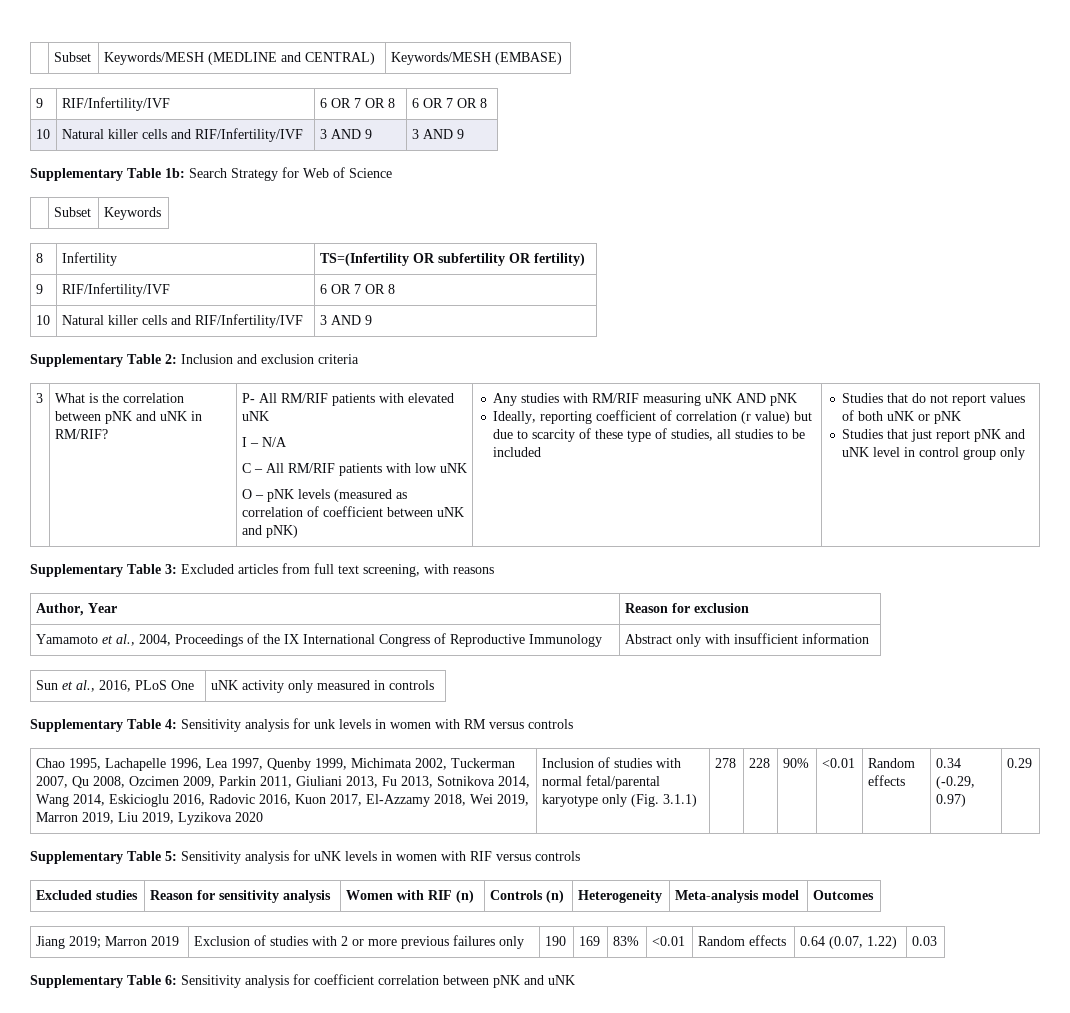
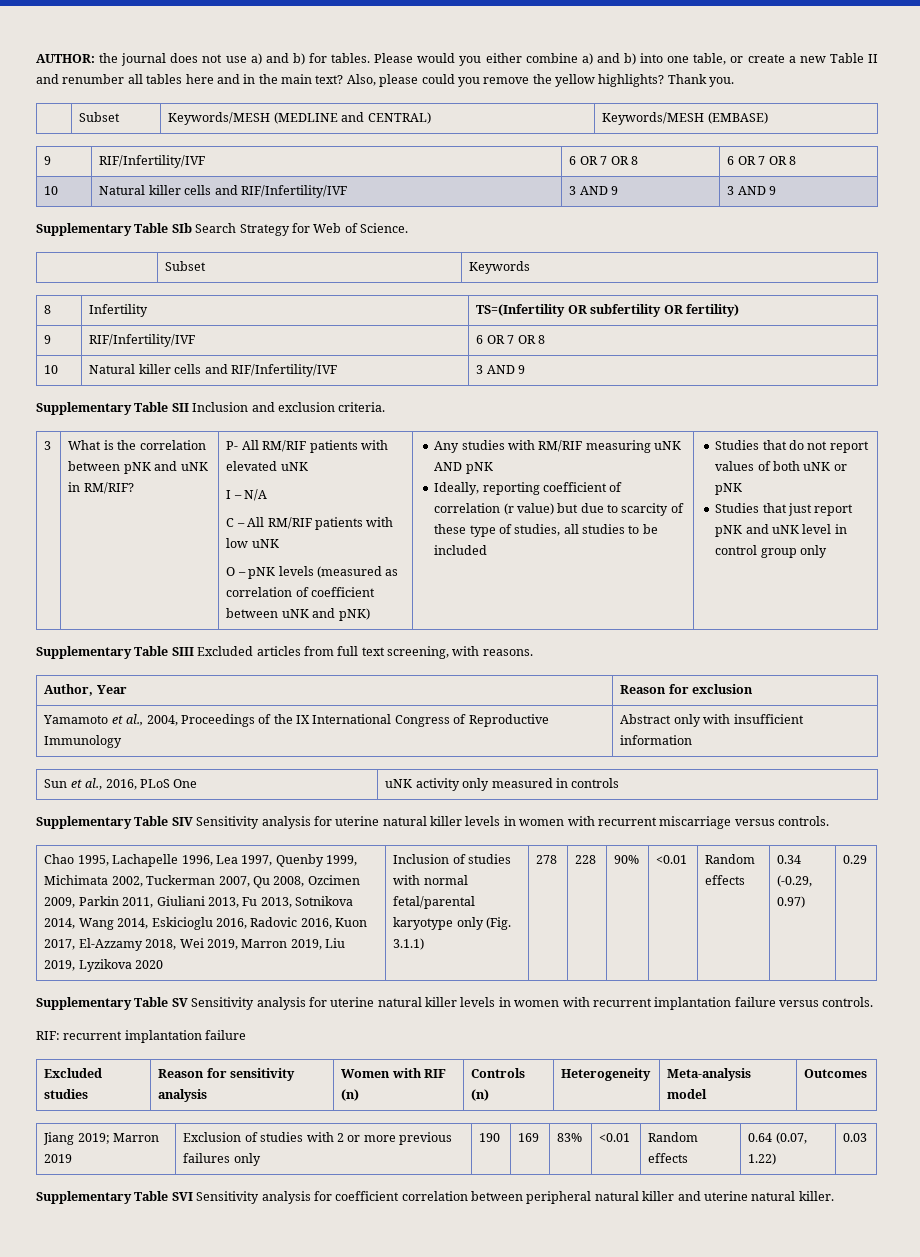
(53, 57) none -> [36,53,878,66] [36,74,735,87] AUTHOR: the journal does not use a) and b) for tables. Please would you either combine a) and b) into one table, or create a new Table II and renumber all tables here and in the main text? Also, please could you remove the yellow highlights? Thank you. //
[165,168,185,178] 1b: -> [171,223,192,233] SIb
[349,168,392,178] Science -> [360,223,408,233] Science.
[165,354,177,364] 2: -> [171,403,189,412] SII
[318,354,359,364] criteria -> [338,402,386,412] criteria.
[165,564,177,574] 3: -> [171,647,194,656] SIII
[453,567,494,574] reasons -> [482,649,533,656] reasons.
[165,718,573,732] 4: Sensitivity analysis for unk levels in women with RM versus controls -> [171,816,829,829] SIV Sensitivity analysis for uterine natural killer levels in women with recurrent miscarriage versus controls.
[165,850,580,864] 5: Sensitivity analysis for uNK levels in women with RIF versus controls -> [171,997,874,1010] [36,1030,247,1043] SV Sensitivity analysis for uterine natural killer levels in women with recurrent implantation failure versus controls. // RIF: recurrent implantation failure
[165,975,177,985] 6: -> [171,1192,193,1201] SVI
[493,975,575,988] pNK and uNK -> [526,1191,834,1204] peripheral natural killer and uterine natural killer.

